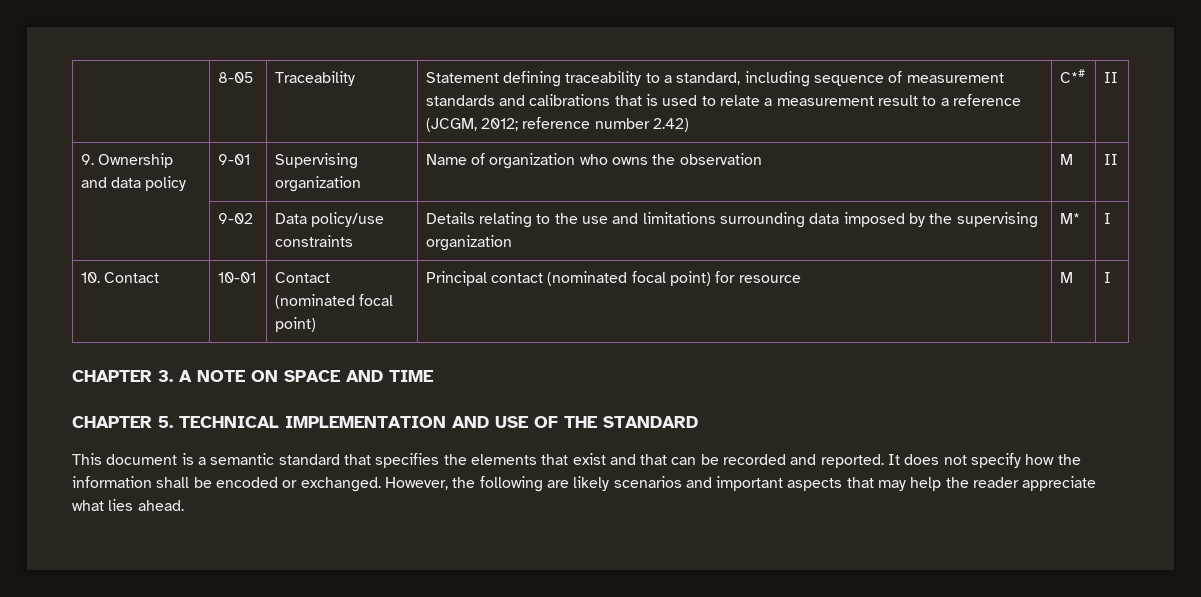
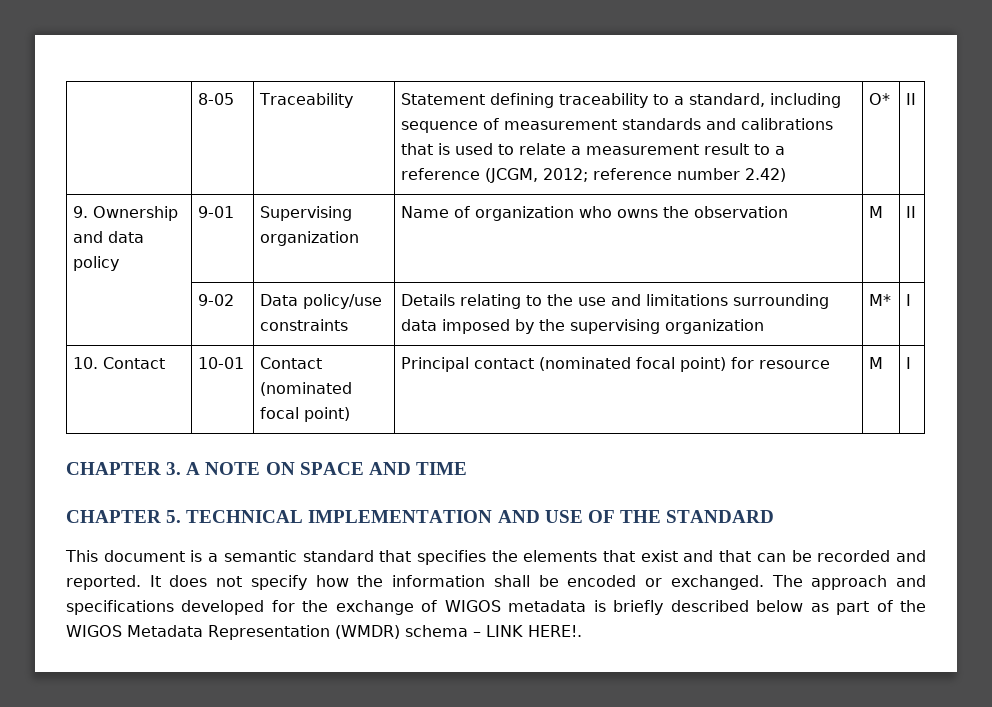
[1059,69,1085,83] C*# -> [869,93,891,105] O*
[384,476,1097,492] [72,499,184,511] However, the following are likely scenarios and important aspects that may help the reader appreciate what lies ahead. -> [771,575,927,590] [66,600,927,615] [66,625,582,640] The approach and specifications developed for the exchange of WIGOS metadata is briefly described below as part of the WIGOS Metadata Representation (WMDR) schema – LINK HERE!.

